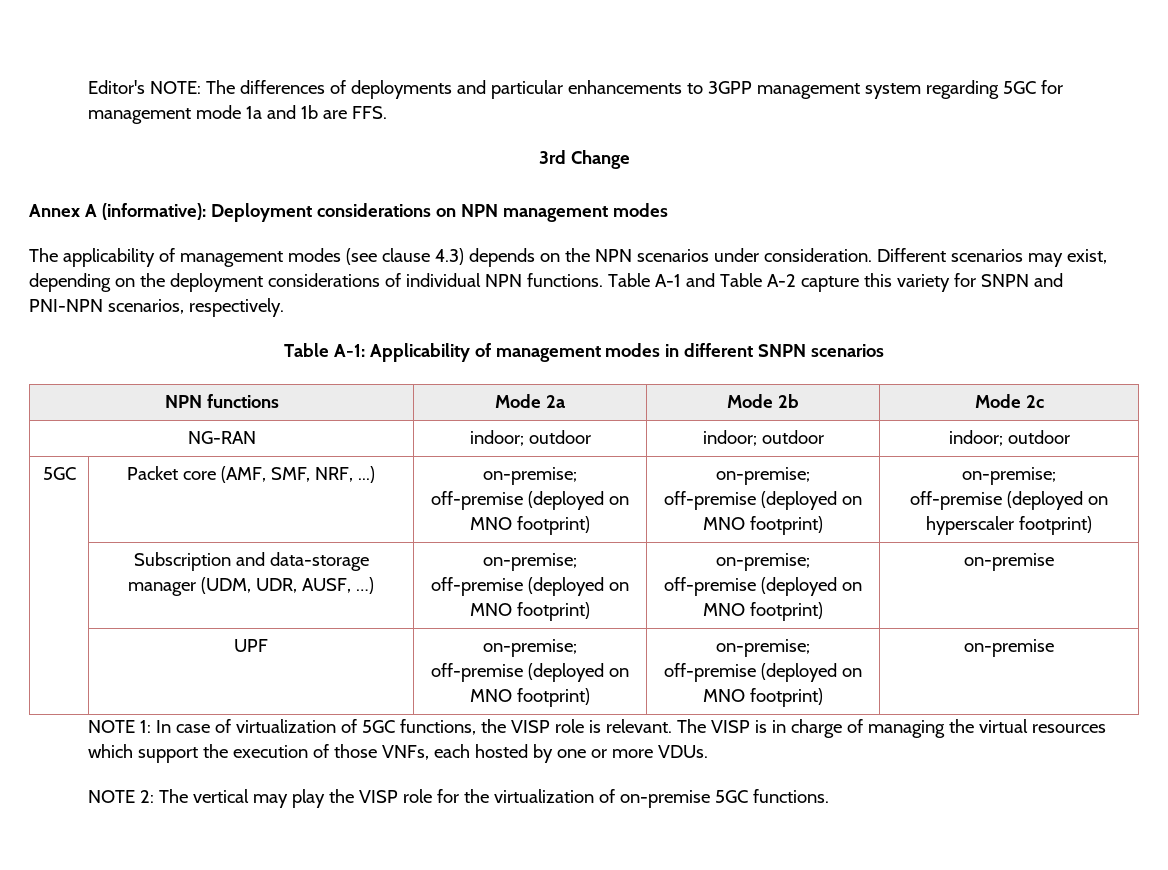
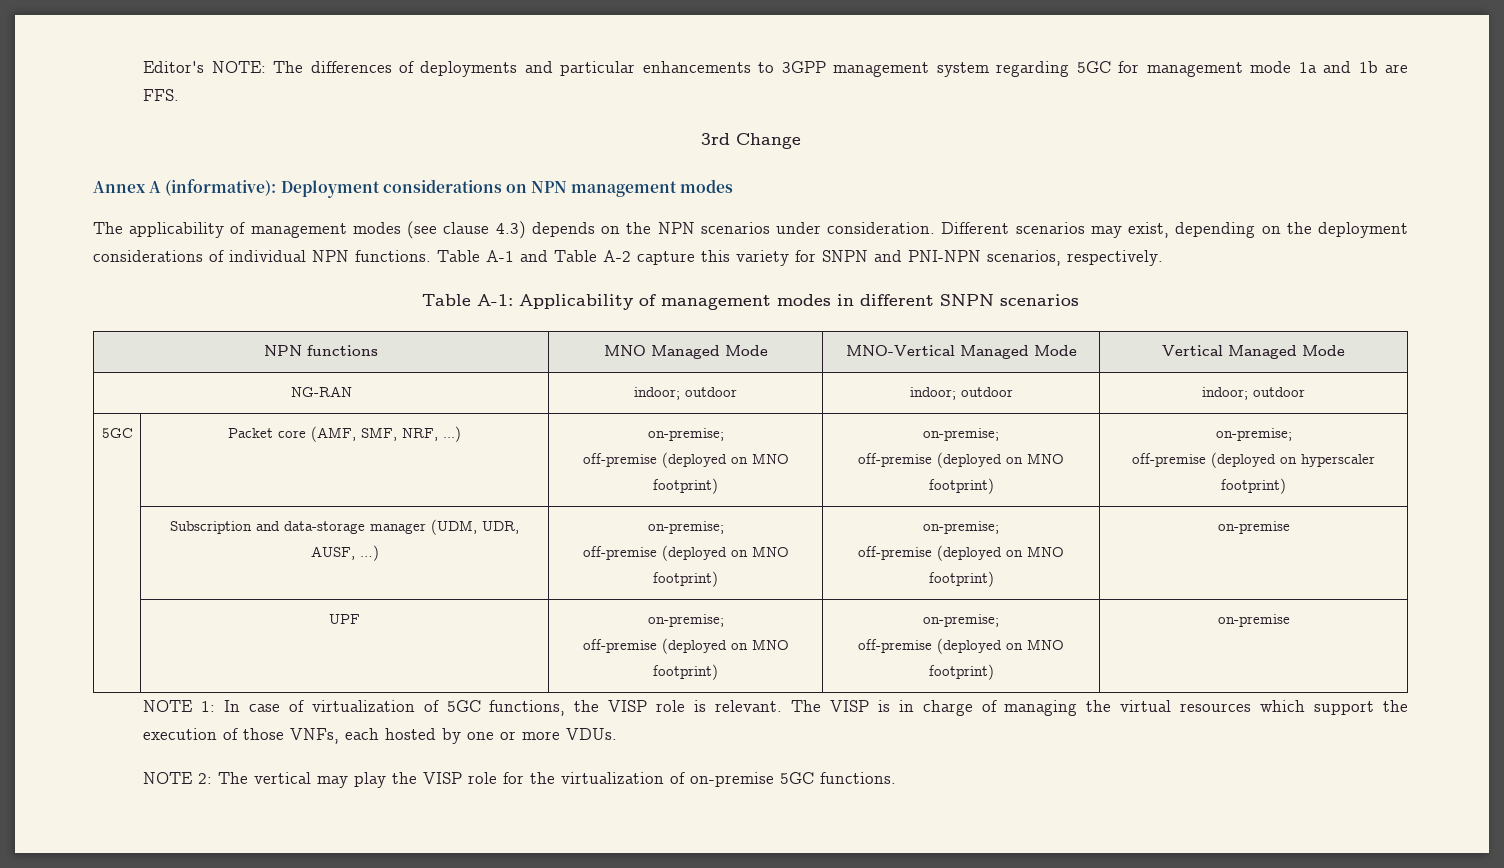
[495,394,565,408] [727,394,799,408] [974,394,1044,408] Mode 2a | Mode 2b | Mode 2c -> [603,345,768,359] [845,345,1077,359] [1162,345,1345,359] MNO Managed Mode | MNO-Vertical Managed Mode | Vertical Managed Mode

